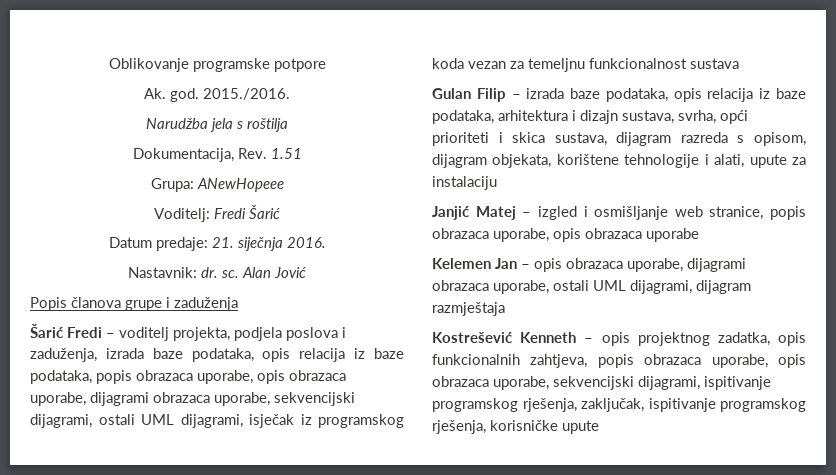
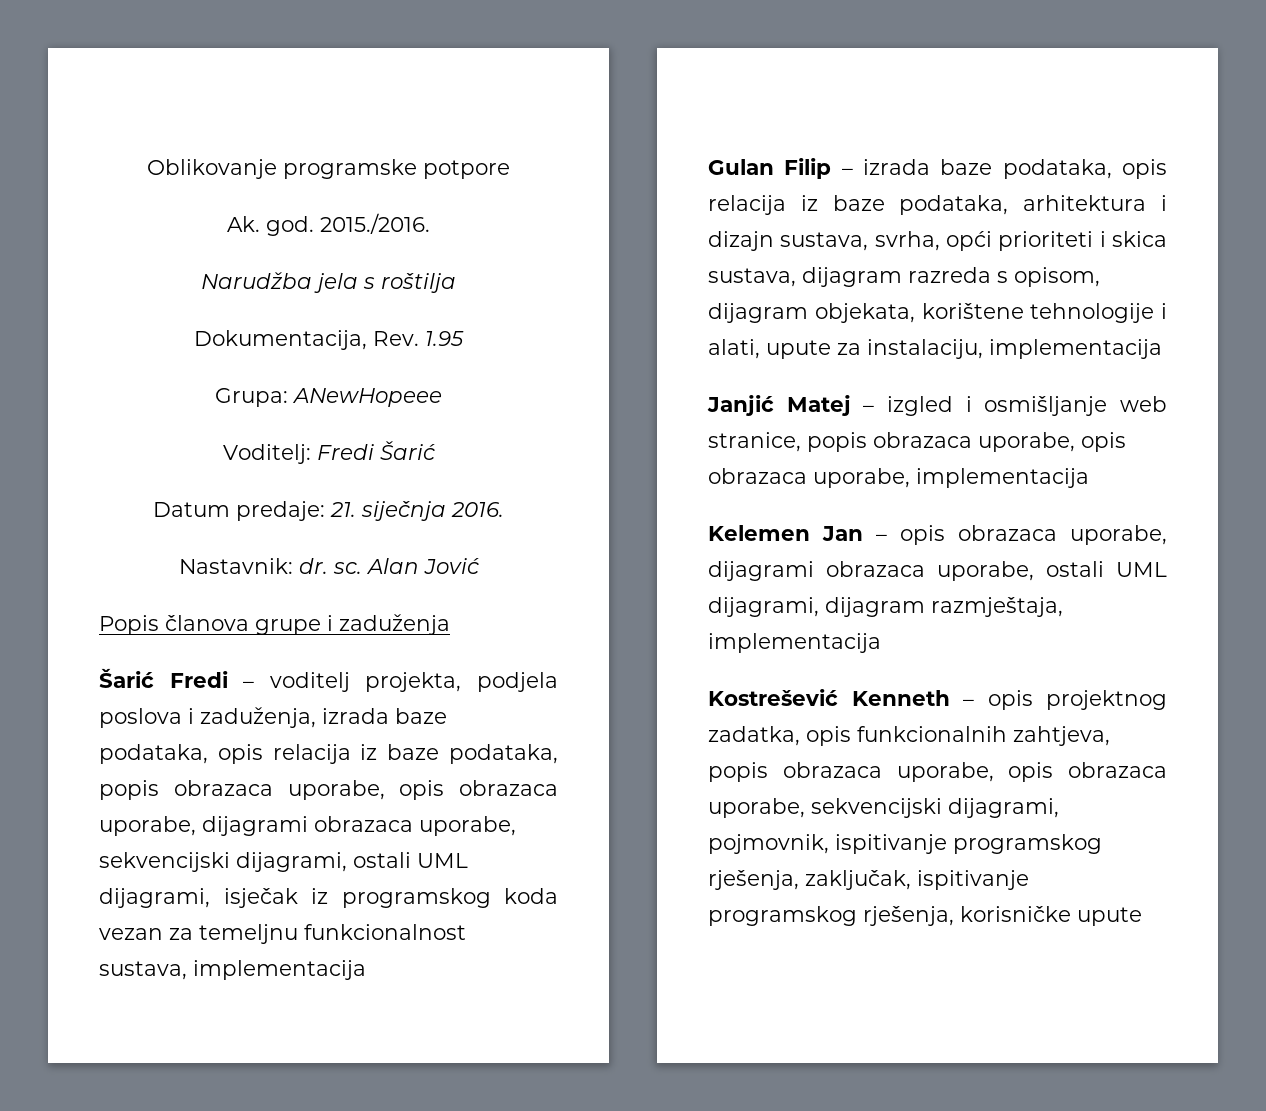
[270,148,302,159] 1.51 -> [425,331,464,346] 1.95
[690,58,739,69] sustava -> [99,960,366,980] sustava, implementacija
[432,176,497,190] instalaciju -> [867,339,1162,359] instalaciju, implementacija
[646,228,699,242] uporabe -> [813,468,1089,488] uporabe, implementacija
[432,302,505,316] razmještaja -> [931,597,1063,617] [708,633,881,653] razmještaja, implementacija
(700, 383) none -> [708,834,829,854] pojmovnik,

